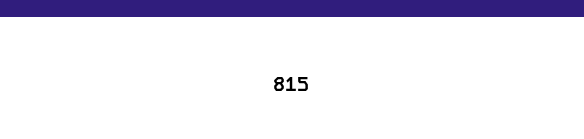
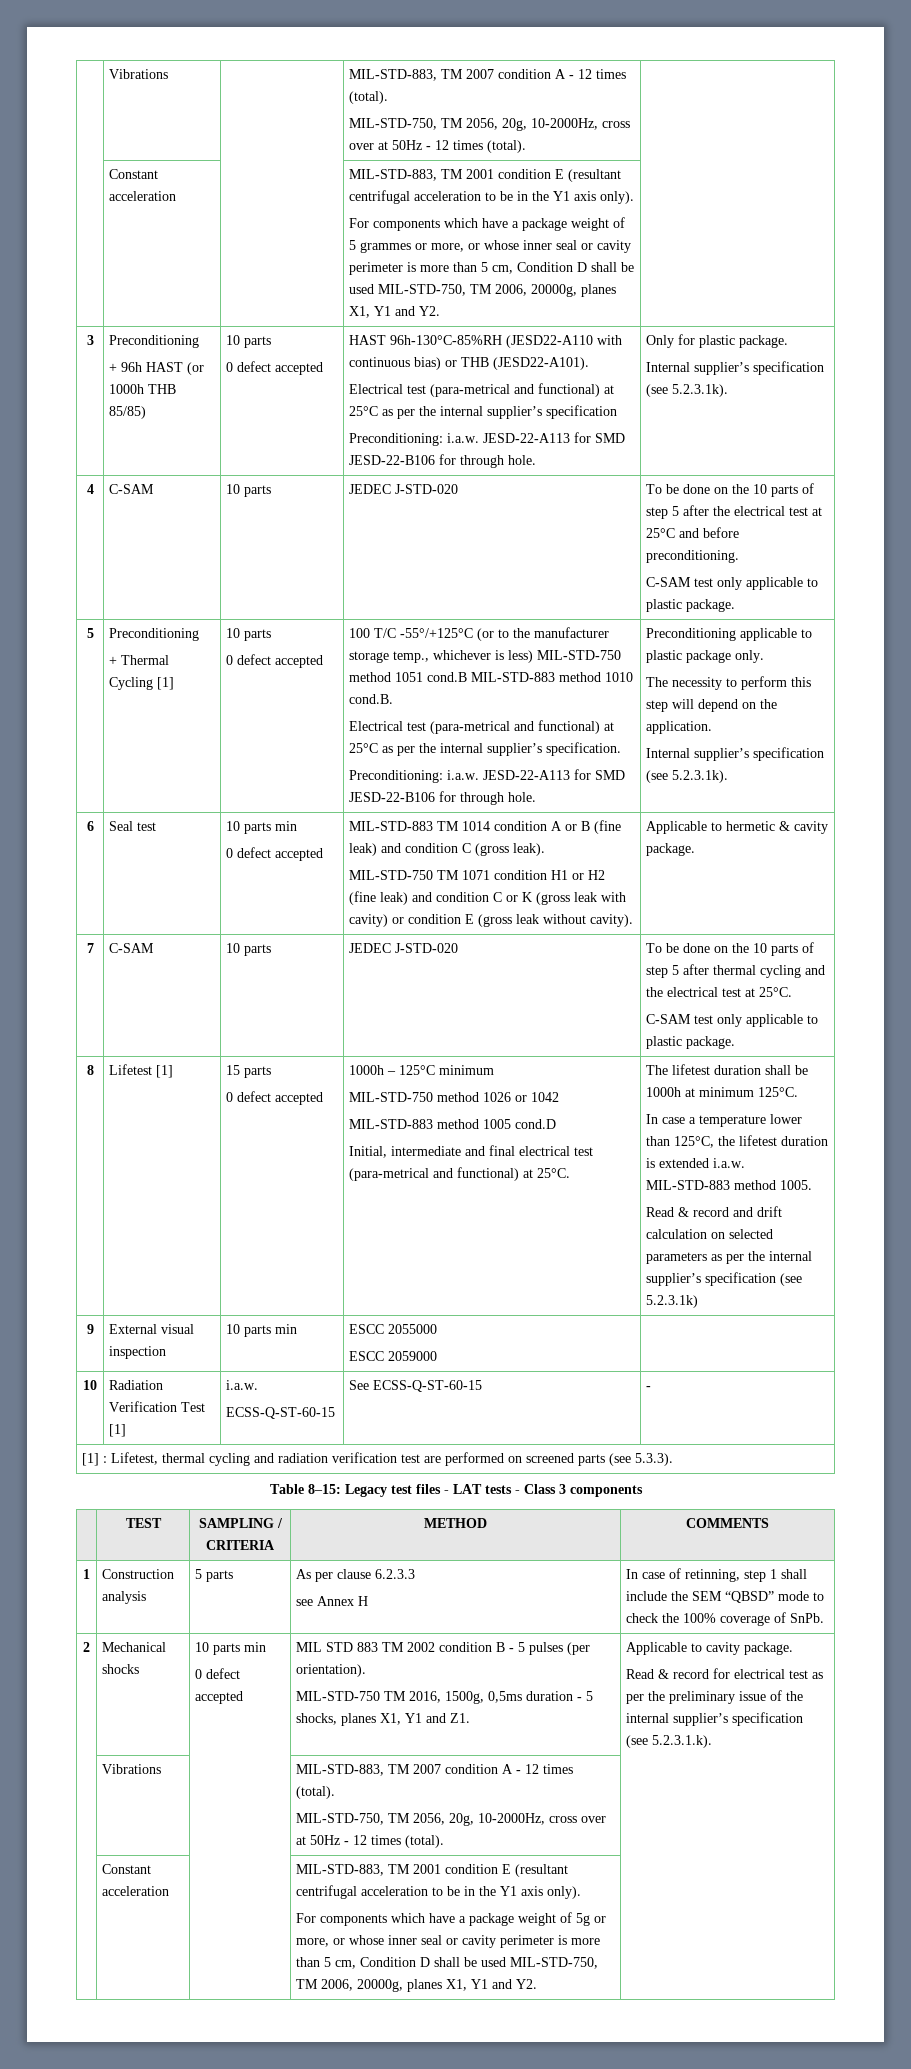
[272,77,309,91] 815 -> [109,69,169,79] [349,69,627,81] [349,91,389,104] [349,118,631,131] [349,140,527,153] [109,169,159,179] [109,191,177,201] [349,169,622,182] [349,190,635,204] [349,217,626,231] [349,240,632,253] [349,262,635,275] [349,284,617,297] [349,306,441,318] [86,335,94,345] [109,335,200,348] [109,362,205,375] [109,384,177,394] [109,406,147,419] [226,335,272,348] [226,361,324,375] [349,335,623,348] [349,357,590,370] [349,383,615,397] [349,405,618,419] [349,432,626,446] [349,454,537,468] [646,334,789,348] [646,361,825,375] [646,384,729,397] [86,484,94,494] [109,484,155,494] [226,484,272,497] [349,484,459,494] [646,483,815,497] [646,505,823,519] [646,527,740,538] [646,550,740,563] [646,577,819,590] [646,599,736,612] [86,628,94,638] [109,628,200,641] [109,655,170,665] [109,677,175,690] [226,628,272,641] [226,654,324,668] [349,627,610,641] [349,650,622,663] [349,672,634,682] [349,694,394,704] [349,720,615,734] [349,742,622,756] [349,769,626,783] [349,791,537,805] [646,628,813,641] [646,650,765,663] [646,676,812,690] [646,699,778,712] [646,721,713,734] [646,747,825,761] [646,770,729,783] [86,821,94,831] [109,821,157,831] [226,821,298,834] [226,847,324,861] [349,820,622,834] [349,843,546,856] [349,870,606,880] [349,891,627,905] [349,914,634,927] [646,821,829,834] [646,843,696,856] [86,943,94,953] [109,943,155,953] [226,943,272,956] [349,943,459,953] [646,942,815,956] [646,964,826,978] [646,987,793,997] [646,1014,819,1027] [646,1036,736,1049] [86,1065,94,1075] [109,1064,174,1078] [226,1065,272,1078] [226,1091,324,1105] [349,1065,495,1075] [349,1092,560,1102] [349,1119,557,1129] [349,1145,594,1158] [349,1167,571,1181] [646,1064,809,1075] [646,1087,799,1097] [646,1114,803,1127] [646,1135,829,1148] [646,1158,746,1168] [646,1180,813,1190] [646,1206,783,1217] [646,1229,774,1239] [646,1251,813,1264] [646,1272,803,1286] [646,1295,699,1308] [86,1324,94,1334] [109,1324,195,1334] [109,1346,167,1359] [226,1324,298,1337] [349,1324,438,1334] [349,1351,438,1361] [83,1380,97,1390] [109,1380,164,1390] [109,1401,206,1412] [109,1424,127,1437] [226,1380,259,1390] [226,1407,336,1419] [349,1380,483,1392] [646,1386,652,1390] [82,1452,674,1466] [269,1484,643,1497] [125,1518,162,1528] [198,1518,283,1528] [206,1540,275,1550] [424,1518,487,1528] [686,1518,769,1528] [83,1569,90,1579] [102,1569,175,1579] [102,1591,147,1604] [195,1569,234,1582] [296,1569,416,1582] [296,1596,369,1606] [626,1568,808,1582] [626,1591,825,1603] [626,1612,825,1626] [83,1642,90,1652] [102,1642,167,1652] [102,1664,140,1674] [195,1642,267,1655] [195,1668,241,1679] [195,1691,244,1704] [296,1642,591,1655] [296,1664,367,1677] [296,1691,594,1704] [296,1713,471,1726] [626,1642,794,1655] [626,1668,824,1679] [626,1690,804,1704] [626,1712,804,1726] [626,1735,713,1748] [102,1764,162,1774] [296,1764,574,1776] [296,1786,336,1799] [296,1813,607,1826] [296,1835,445,1848] [102,1864,152,1874] [102,1886,170,1896] [296,1864,569,1877] [296,1885,582,1899] [296,1912,607,1926] [296,1935,601,1948] [296,1957,599,1969] [296,1979,538,1992] | Vibrations | | MIL-STD-883, TM 2007 condition A - 12 times (total). // MIL-STD-750, TM 2056, 20g, 10-2000Hz, cross over at 50Hz - 12 times (total). | // | Constant acceleration | | MIL-STD-883, TM 2001 condition E (resultant centrifugal acceleration to be in the Y1 axis only). // For components which have a package weight of 5 grammes or more, or whose inner seal or cavity perimeter is more than 5 cm, Condition D shall be used MIL-STD-750, TM 2006, 20000g, planes X1, Y1 and Y2. | // 3 | Preconditioning // + 96h HAST (or 1000h THB 85/85) | 10 parts // 0 defect accepted | HAST 96h-130°C-85%RH (JESD22-A110 with continuous bias) or THB (JESD22-A101). // Electrical test (para-metrical and functional) at 25°C as per the internal supplier’s specification // Preconditioning: i.a.w. JESD-22-A113 for SMD JESD-22-B106 for through hole. | Only for plastic package. // Internal supplier’s specification (see 5.2.3.1k). // 4 | C-SAM | 10 parts | JEDEC J-STD-020 | To be done on the 10 parts of step 5 after the electrical test at 25°C and before preconditioning. // C-SAM test only applicable to plastic package. // 5 | Preconditioning // + Thermal Cycling [1] | 10 parts // 0 defect accepted | 100 T/C -55°/+125°C (or to the manufacturer storage temp., whichever is less) MIL-STD-750 method 1051 cond.B MIL-STD-883 method 1010 cond.B. // Electrical test (para-metrical and functional) at 25°C as per the internal supplier’s specification. // Preconditioning: i.a.w. JESD-22-A113 for SMD JESD-22-B106 for through hole. | Preconditioning applicable to plastic package only. // The necessity to perform this step will depend on the application. // Internal supplier’s specification (see 5.2.3.1k). // 6 | Seal test | 10 parts min // 0 defect accepted | MIL-STD-883 TM 1014 condition A or B (fine leak) and condition C (gross leak). // MIL-STD-750 TM 1071 condition H1 or H2 (fine leak) and condition C or K (gross leak with cavity) or condition E (gross leak without cavity). | Applicable to hermetic & cavity package. // 7 | C-SAM | 10 parts | JEDEC J-STD-020 | To be done on the 10 parts of step 5 after thermal cycling and the electrical test at 25°C. // C-SAM test only applicable to plastic package. // 8 | Lifetest [1] | 15 parts // 0 defect accepted | 1000h – 125°C minimum // MIL-STD-750 method 1026 or 1042 // MIL-STD-883 method 1005 cond.D // Initial, intermediate and final electrical test (para-metrical and functional) at 25°C. | The lifetest duration shall be 1000h at minimum 125°C. // In case a temperature lower than 125°C, the lifetest duration is extended i.a.w. MIL-STD-883 method 1005. // Read & record and drift calculation on selected parameters as per the internal supplier’s specification (see 5.2.3.1k) // 9 | External visual inspection | 10 parts min | ESCC 2055000 // ESCC 2059000 | // 10 | Radiation Verification Test [1] | i.a.w. // ECSS-Q-ST-60-15 | See ECSS-Q-ST-60-15 | - // [1] : Lifetest, thermal cycling and radiation verification test are performed on screened parts (see 5.3.3). // Table 8–15: Legacy test files - LAT tests - Class 3 components // | TEST | SAMPLING / CRITERIA | METHOD | COMMENTS // 1 | Construction analysis | 5 parts | As per clause 6.2.3.3 // see Annex H | In case of retinning, step 1 shall include the SEM “QBSD” mode to check the 100% coverage of SnPb. // 2 | Mechanical shocks | 10 parts min // 0 defect accepted | MIL STD 883 TM 2002 condition B - 5 pulses (per orientation). // MIL-STD-750 TM 2016, 1500g, 0,5ms duration - 5 shocks, planes X1, Y1 and Z1. | Applicable to cavity package. // Read & record for electrical test as per the preliminary issue of the internal supplier’s specification (see 5.2.3.1.k). // | Vibrations | | MIL-STD-883, TM 2007 condition A - 12 times (total). // MIL-STD-750, TM 2056, 20g, 10-2000Hz, cross over at 50Hz - 12 times (total). | // | Constant acceleration | | MIL-STD-883, TM 2001 condition E (resultant centrifugal acceleration to be in the Y1 axis only). // For components which have a package weight of 5g or more, or whose inner seal or cavity perimeter is more than 5 cm, Condition D shall be used MIL-STD-750, TM 2006, 20000g, planes X1, Y1 and Y2. |

